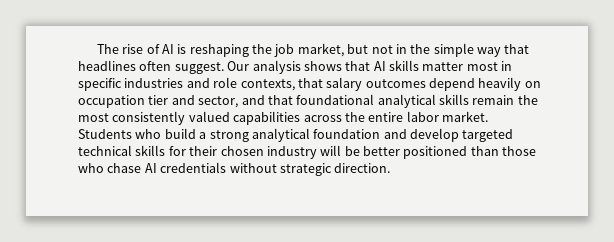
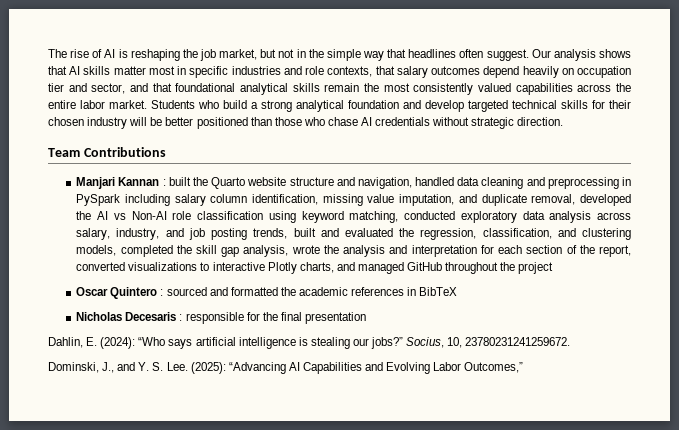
(391, 168) none -> [48,147,166,157] [76,177,632,189] [76,194,631,206] [76,211,631,223] [76,228,631,240] [76,245,631,257] [76,262,554,274] [76,287,458,299] [76,312,367,324] [48,337,571,349] [48,362,524,374] // Team Contributions // Manjari Kannan : built the Quarto website structure and navigation, handled data cleaning and preprocessing in PySpark including salary column identification, missing value imputation, and duplicate removal, developed the AI vs Non-AI role classification using keyword matching, conducted exploratory data analysis across salary, industry, and job posting trends, built and evaluated the regression, classification, and clustering models, completed the skill gap analysis, wrote the analysis and interpretation for each section of the report, converted visualizations to interactive Plotly charts, and managed GitHub throughout the project // Oscar Quintero : sourced and formatted the academic references in BibTeX // Nicholas Decesaris : responsible for the final presentation // Dahlin, E. (2024): “Who says artificial intelligence is stealing our jobs?” Socius, 10, 23780231241259672. // Dominski, J., and Y. S. Lee. (2025): “Advancing AI Capabilities and Evolving Labor Outcomes,”

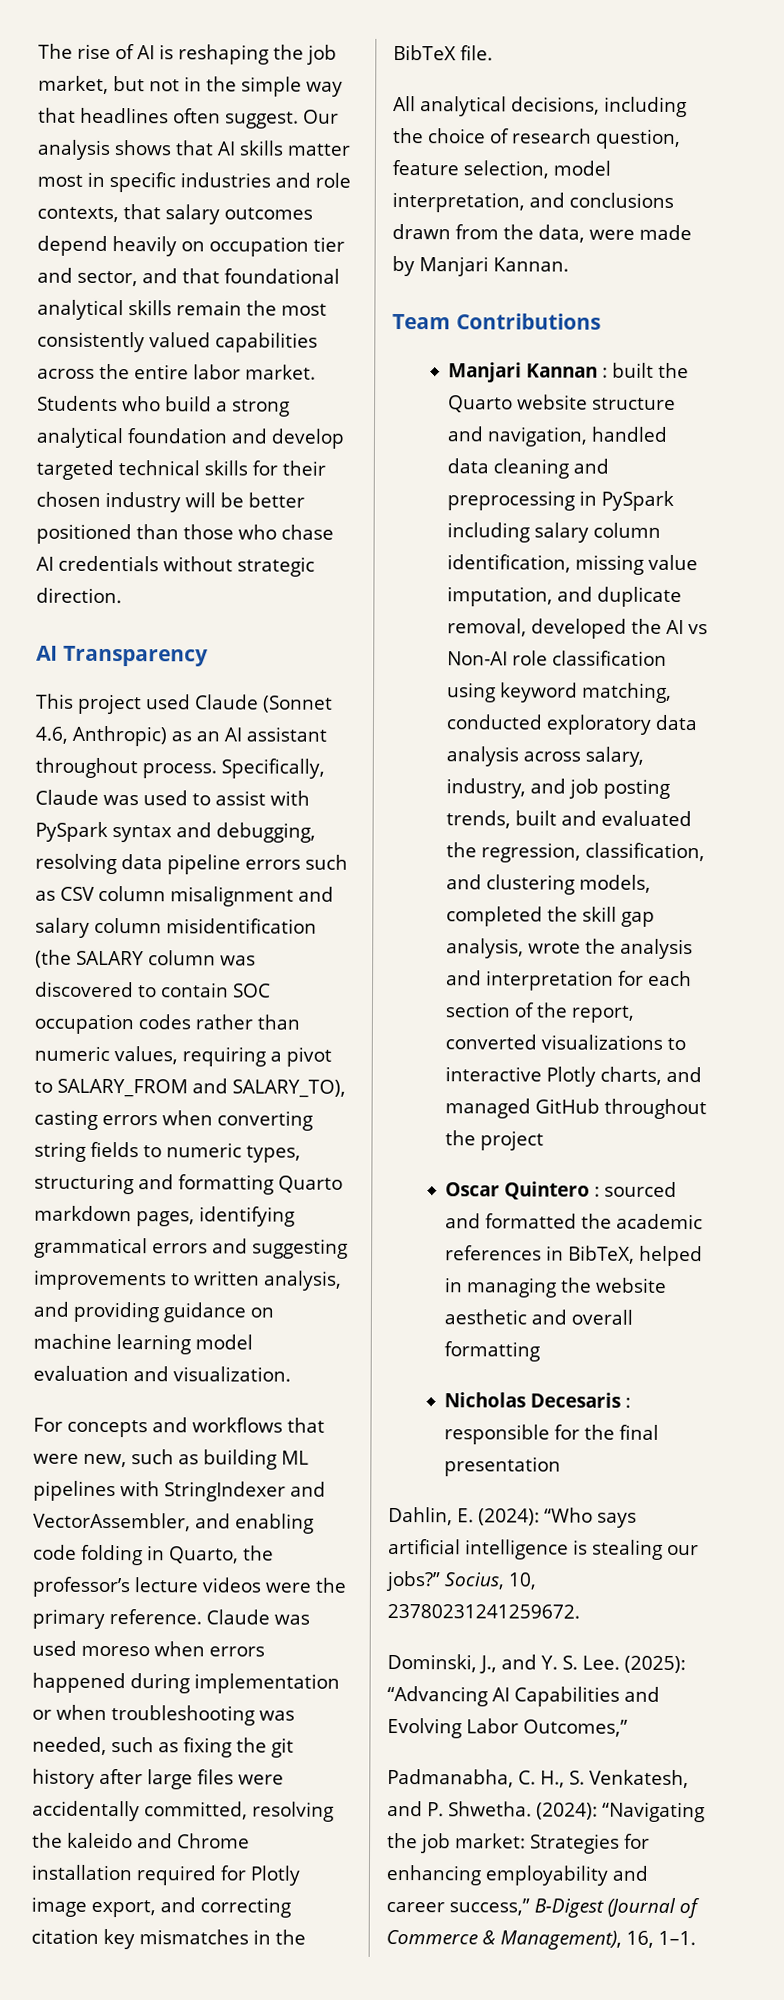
(564, 121) none -> [36,645,208,667] [36,693,333,715] [35,725,327,747] [35,757,325,779] [35,789,310,806] [35,821,316,843] [35,853,348,875] [35,885,334,907] [35,917,317,938] [35,949,256,968] [35,981,271,998] [34,1013,300,1035] [34,1045,332,1067] [34,1078,346,1098] [34,1109,313,1131] [34,1141,301,1163] [34,1173,343,1195] [34,1205,295,1227] [34,1237,348,1259] [33,1269,342,1291] [33,1301,274,1323] [33,1333,253,1355] [33,1365,291,1382] [33,1417,325,1438] [33,1449,309,1470] [33,1480,326,1502] [33,1512,314,1534] [33,1544,274,1566] [32,1576,347,1598] [32,1608,310,1630] [32,1640,265,1657] [32,1672,340,1694] [32,1704,295,1726] [32,1736,294,1758] [32,1768,284,1790] [32,1800,334,1822] [32,1832,250,1849] [31,1864,300,1886] [31,1896,291,1918] [31,1928,306,1950] [393,44,493,61] [393,95,687,118] [392,127,681,150] [392,159,611,179] [392,191,674,213] [392,223,692,243] [392,255,569,277] // AI Transparency // This project used Claude (Sonnet 4.6, Anthropic) as an AI assistant throughout process. Specifically, Claude was used to assist with PySpark syntax and debugging, resolving data pipeline errors such as CSV column misalignment and salary column misidentification (the SALARY column was discovered to contain SOC occupation codes rather than numeric values, requiring a pivot to SALARY_FROM and SALARY_TO), casting errors when converting string fields to numeric types, structuring and formatting Quarto markdown pages, identifying grammatical errors and suggesting improvements to written analysis, and providing guidance on machine learning model evaluation and visualization. // For concepts and workflows that were new, such as building ML pipelines with StringIndexer and VectorAssembler, and enabling code folding in Quarto, the professor’s lecture videos were the primary reference. Claude was used moreso when errors happened during implementation or when troubleshooting was needed, such as fixing the git history after large files were accidentally committed, resolving the kaleido and Chrome installation required for Plotly image export, and correcting citation key mismatches in the BibTeX file. // All analytical decisions, including the choice of research question, feature selection, model interpretation, and conclusions drawn from the data, were made by Manjari Kannan.
[419,287,458,296] BibTeX -> [567,1245,704,1267] [443,1277,667,1298] [443,1309,633,1325] [443,1341,540,1362] BibTeX, helped in managing the website aesthetic and overall formatting
(524, 367) none -> [387,1768,689,1789] [387,1800,705,1823] [387,1832,650,1854] [386,1864,648,1886] [386,1897,701,1919] [386,1929,696,1950] // Padmanabha, C. H., S. Venkatesh, and P. Shwetha. (2024): “Navigating the job market: Strategies for enhancing employability and career success,” B-Digest (Journal of Commerce & Management), 16, 1–1.

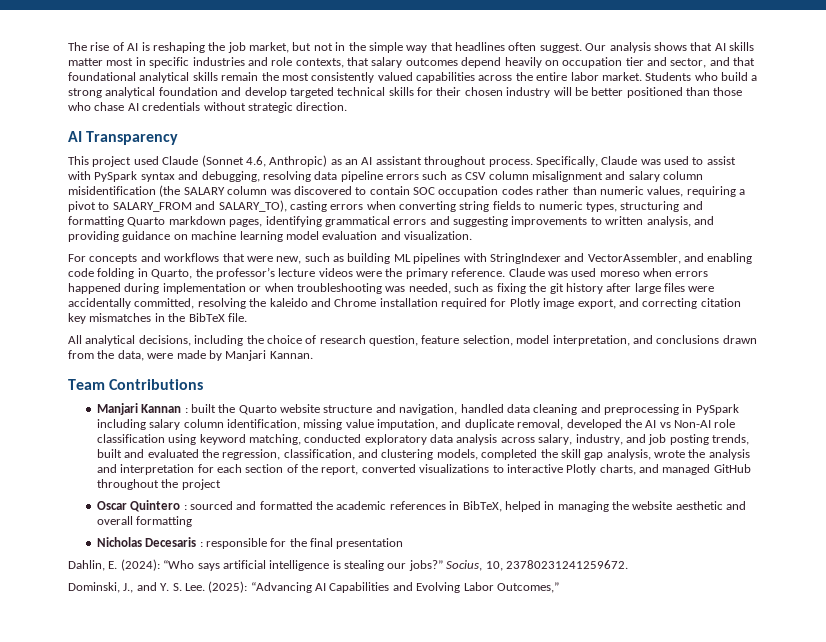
[387,1768,689,1789] [387,1800,705,1823] [387,1832,650,1854] [386,1864,648,1886] [386,1897,701,1919] [386,1929,696,1950] // Padmanabha, C. H., S. Venkatesh, and P. Shwetha. (2024): “Navigating the job market: Strategies for enhancing employability and career success,” B-Digest (Journal of Commerce & Management), 16, 1–1. -> (559, 587) none

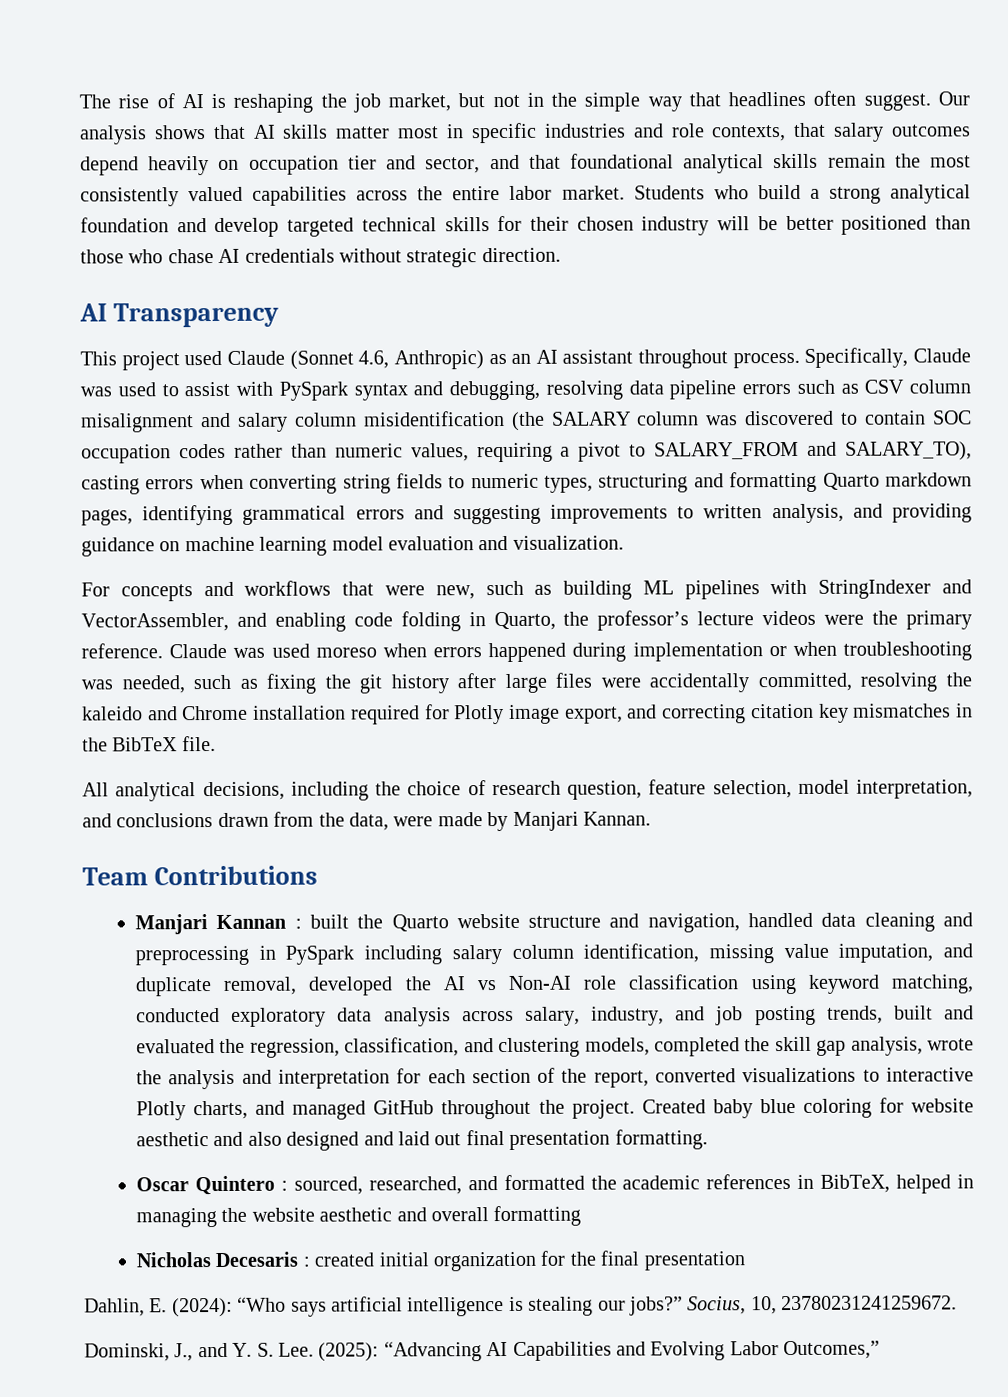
[181,479,221,490] project -> [571,1097,974,1119] [136,1129,708,1151] project. Created baby blue coloring for website aesthetic and also designed and laid out final presentation formatting.
[189,501,233,510] sourced -> [293,1176,462,1195] sourced, researched,
[205,538,267,549] responsible -> [314,1251,537,1272] created initial organization

